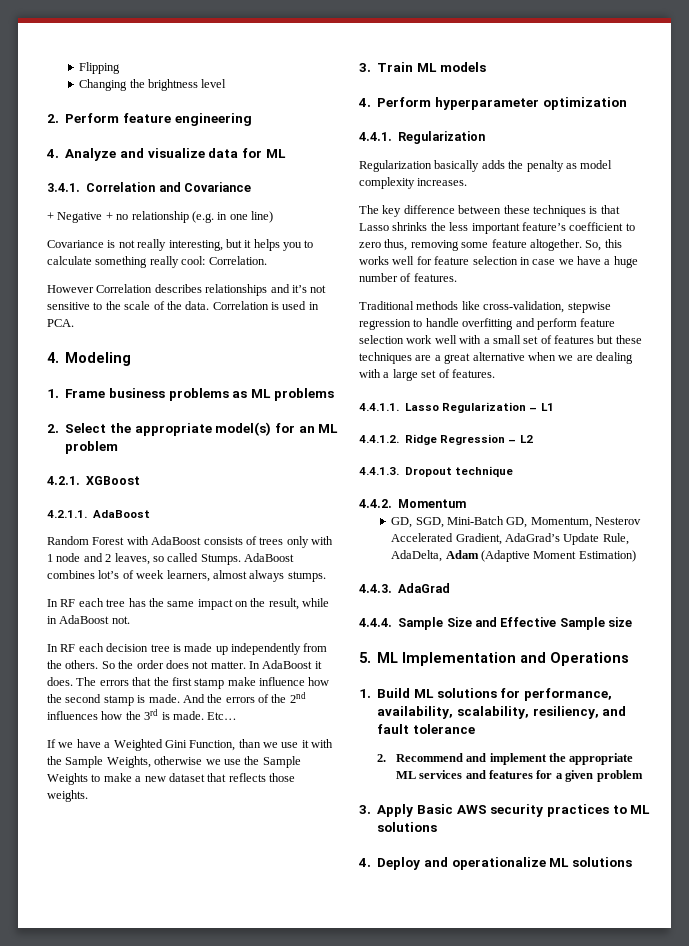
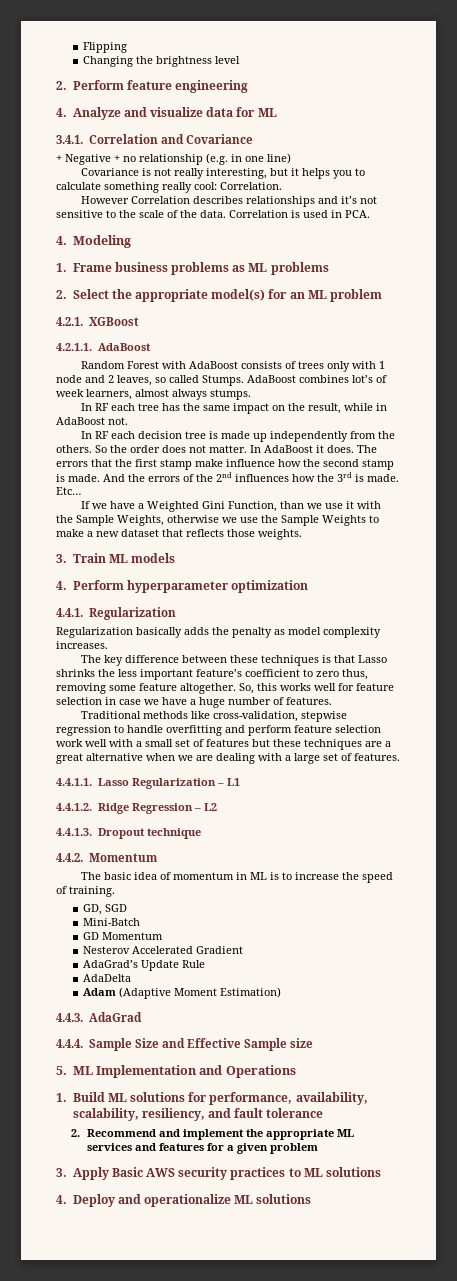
[391,517,444,528] // GD, SGD, -> [81,872,394,883] [56,886,115,897] [83,904,128,915] // The basic idea of momentum in ML is to increase the speed of training. // GD, SGD //
[506,517,592,528] GD, Momentum, -> [83,932,164,940] // GD Momentum //
[455,533,502,545] Gradient, -> [196,946,244,954] Gradient //
[602,533,629,545] [391,550,443,562] Rule, AdaDelta, -> [182,960,206,968] [83,974,132,982] Rule // AdaDelta //

